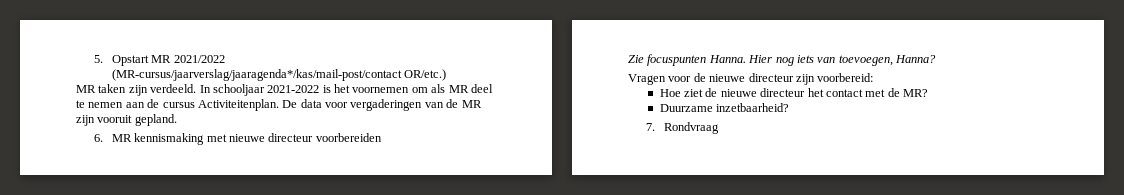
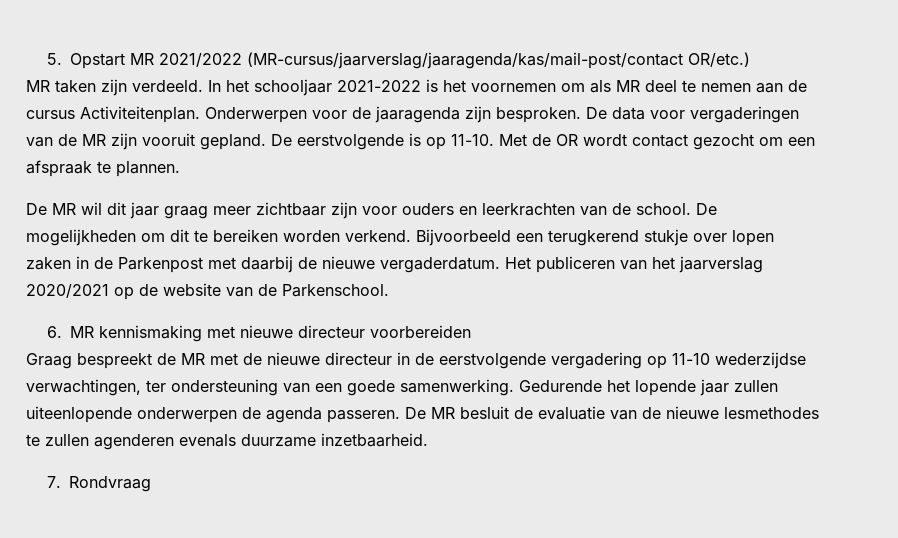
[111,69,402,81] (MR-cursus/jaarverslag/jaaragenda*/kas/mail-post/contact -> [246,52,683,69] (MR-cursus/jaarverslag/jaaragenda/kas/mail-post/contact
(211, 89) none -> [226,80,249,92] het
(279, 105) none -> [205,106,581,123] Onderwerpen voor de jaaragenda zijn besproken.
(177, 120) none -> [271,133,815,150] [26,160,180,177] [26,202,717,219] [26,229,774,246] [26,256,763,273] [26,283,389,300] De eerstvolgende is op 11-10. Met de OR wordt contact gezocht om een afspraak te plannen. // De MR wil dit jaar graag meer zichtbaar zijn voor ouders en leerkrachten van de school. De mogelijkheden om dit te bereiken worden verkend. Bijvoorbeeld een terugkerend stukje over lopen zaken in de Parkenpost met daarbij de nieuwe vergaderdatum. Het publiceren van het jaarverslag 2020/2021 op de website van de Parkenschool.
[628,54,936,66] [628,73,874,85] [659,88,929,97] [659,103,790,112] Zie focuspunten Hanna. Hier nog iets van toevoegen, Hanna? // Vragen voor de nieuwe directeur zijn voorbereid: // Hoe ziet de nieuwe directeur het contact met de MR? // Duurzame inzetbaarheid? -> [26,352,806,369] [26,379,778,396] [26,406,819,423] [26,433,428,450] Graag bespreekt de MR met de nieuwe directeur in de eerstvolgende vergadering op 11-10 wederzijdse verwachtingen, ter ondersteuning van een goede samenwerking. Gedurende het lopende jaar zullen uiteenlopende onderwerpen de agenda passeren. De MR besluit de evaluatie van de nieuwe lesmethodes te zullen agenderen evenals duurzame inzetbaarheid.

